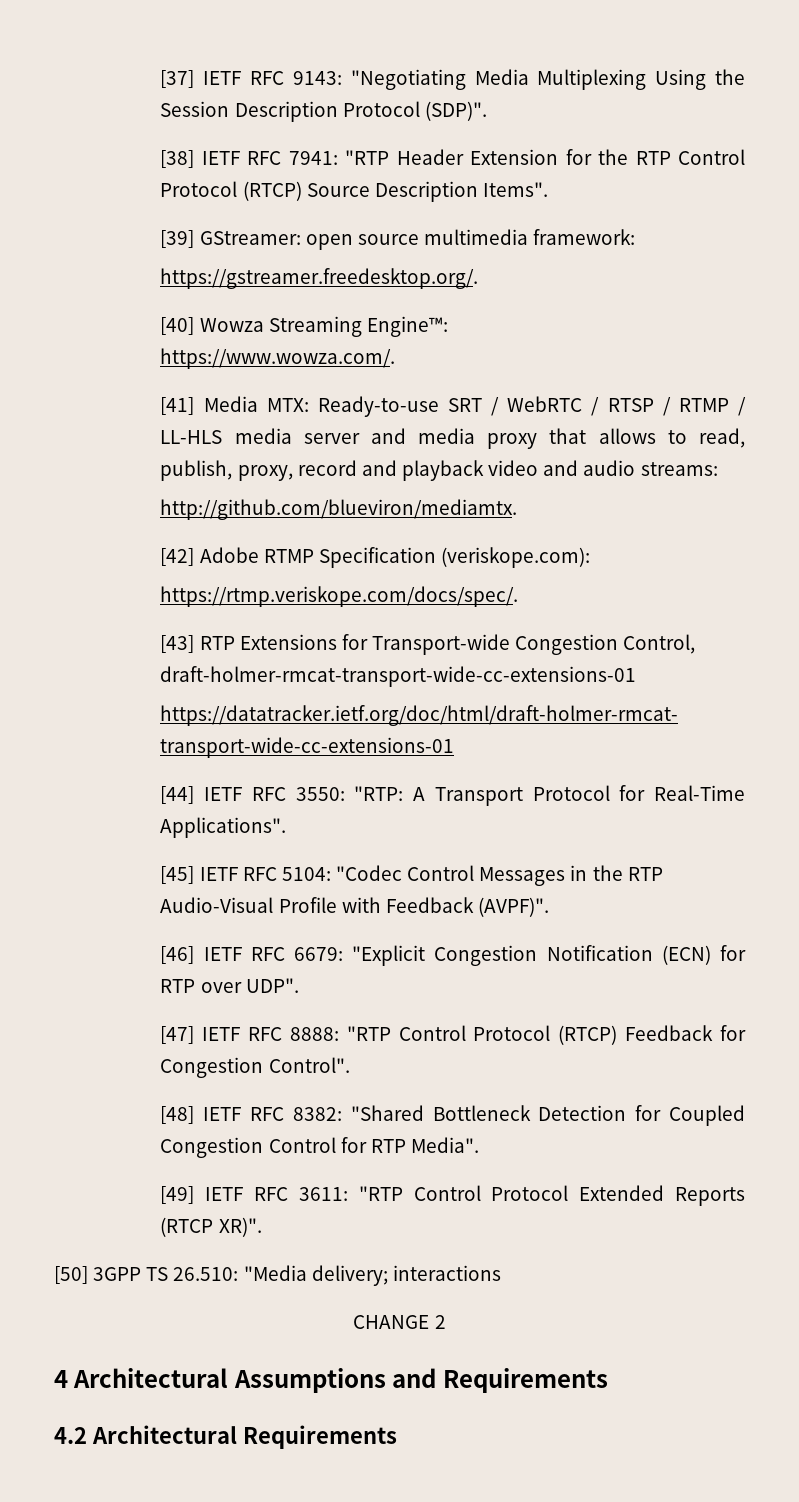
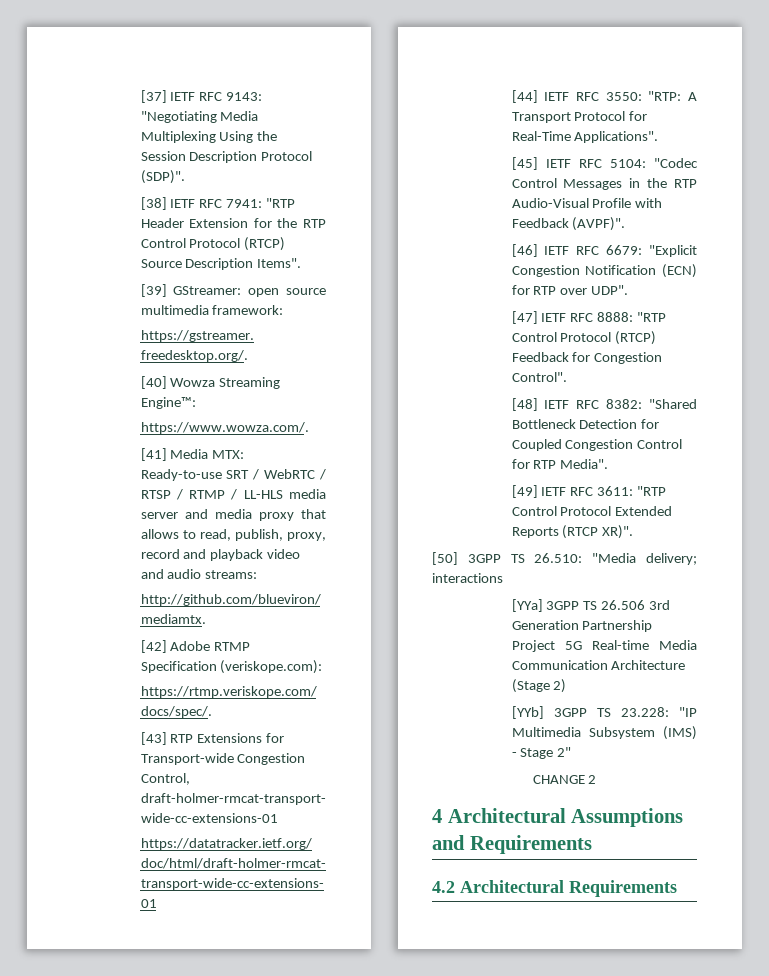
(501, 1273) none -> [511,599,671,612] [511,620,653,632] [511,640,697,652] [511,660,686,670] [511,679,567,693] [511,706,697,719] [511,726,697,740] [511,747,572,759] // [YYa] 3GPP TS 26.506 3rd Generation Partnership Project 5G Real-time Media Communication Architecture (Stage 2) // [YYb] 3GPP TS 23.228: "IP Multimedia Subsystem (IMS) - Stage 2"

